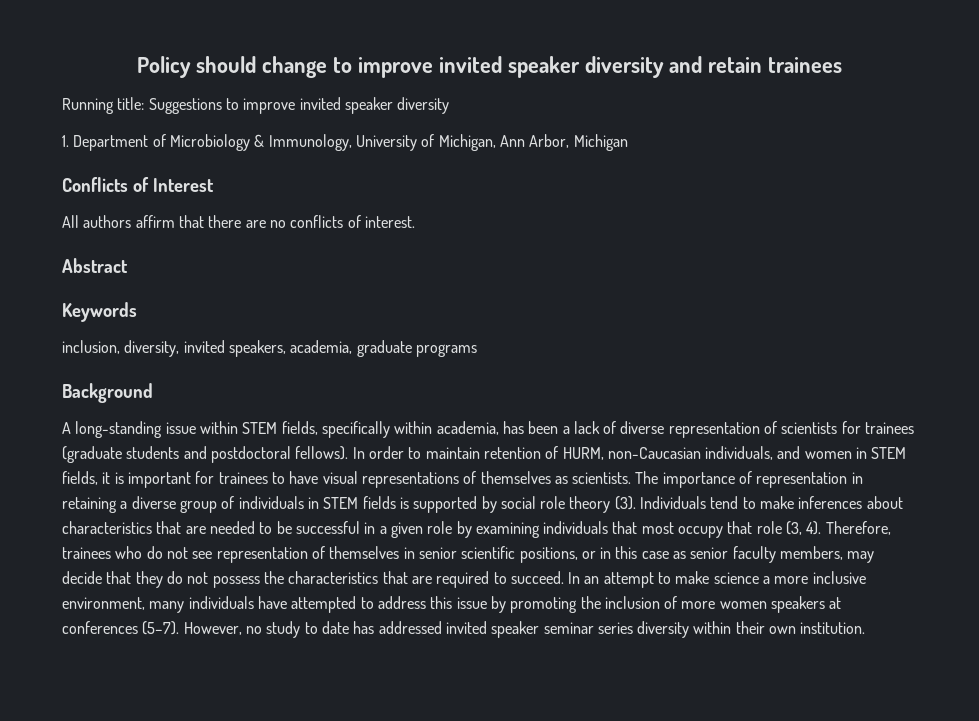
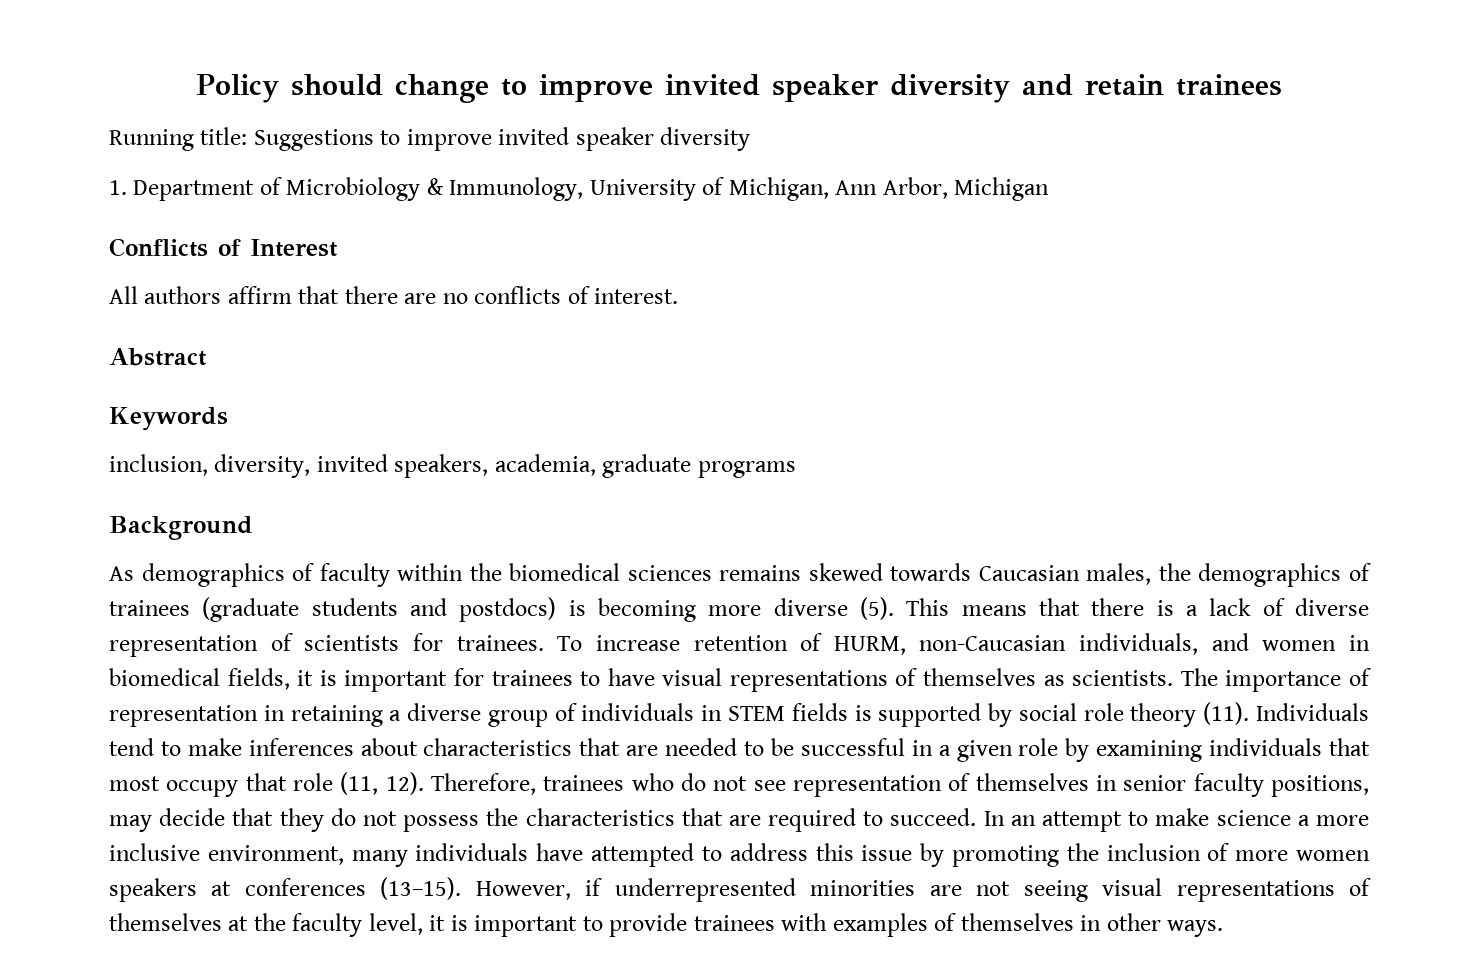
[62,421,559,438] A long-standing issue within STEM fields, specifically within academia, has been -> [109,563,1371,587] [109,597,1174,622] As demographics of faculty within the biomedical sciences remains skewed towards Caucasian males, the demographics of trainees (graduate students and postdocs) is becoming more diverse (5). This means that there is
[865,422,915,434] [62,446,480,463] trainees (graduate students and postdoctoral fellows). In order to maintain -> [456,635,680,651] trainees. To increase
[871,447,907,459] STEM -> [109,668,220,686] biomedical
[614,496,636,510] (3). -> [1203,702,1250,725] (11).
[786,521,822,535] (3, 4). -> [340,772,424,795] (11, 12).
[461,546,844,563] scientific positions, or in this case as senior faculty members, -> [1193,773,1369,797] faculty positions,
[142,621,866,638] (5–7). However, no study to date has addressed invited speaker seminar series diversity within their own institution. -> [380,877,1371,902] [109,913,1224,937] (13–15). However, if underrepresented minorities are not seeing visual representations of themselves at the faculty level, it is important to provide trainees with examples of themselves in other ways.

